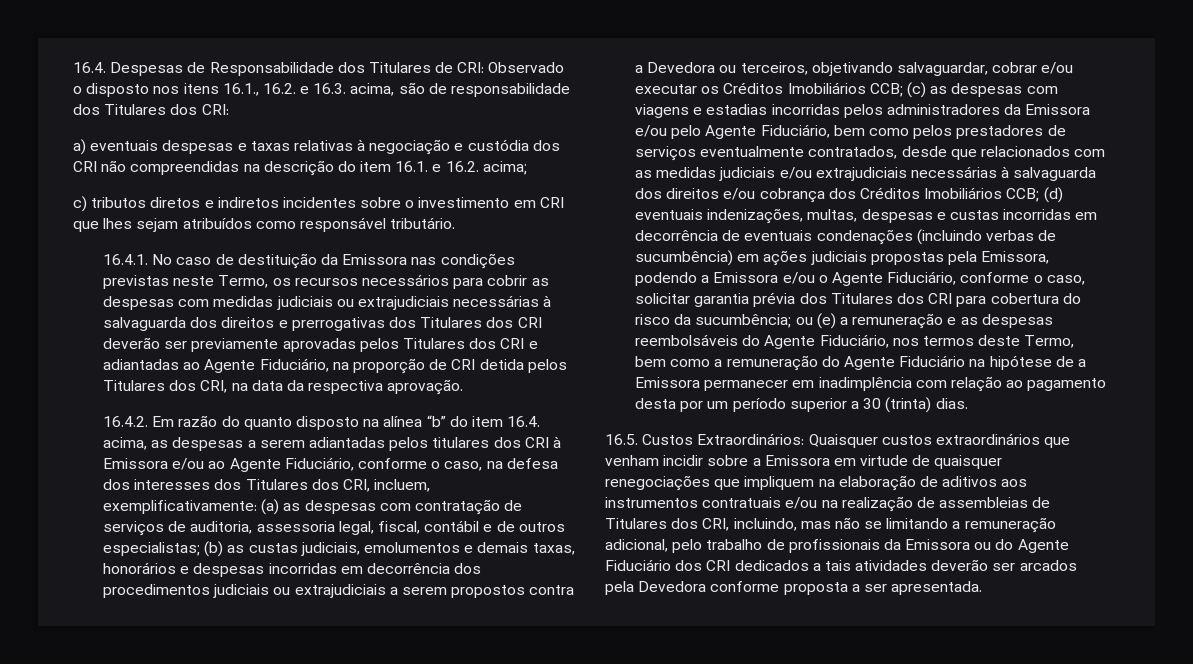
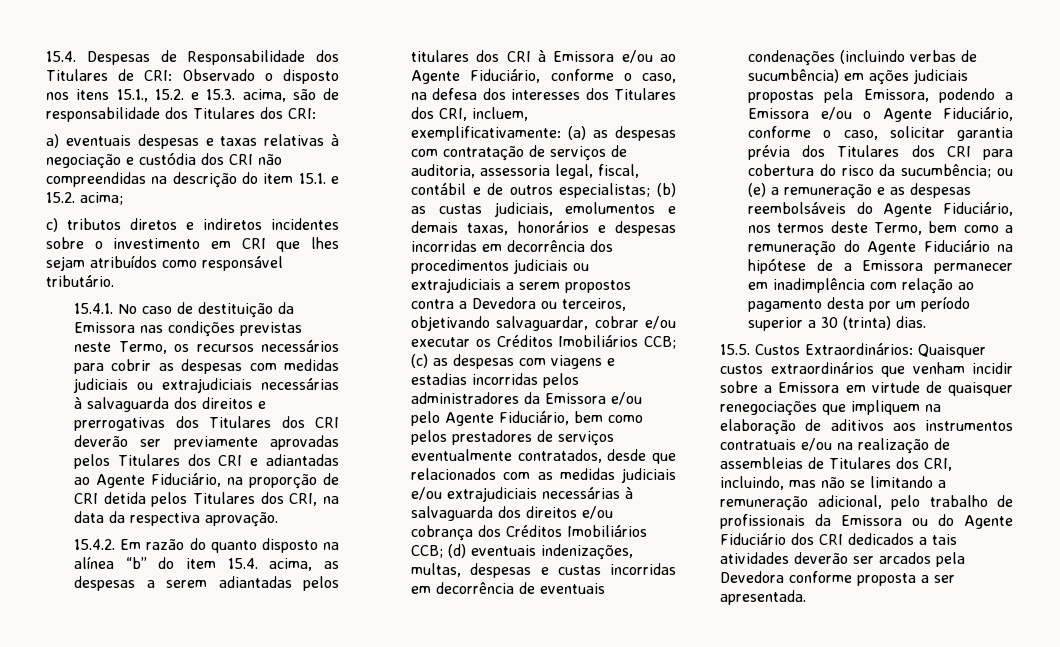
[73,62,106,73] 16.4. -> [46,51,76,62] 15.4.
[222,83,347,96] 16.1., 16.2. e 16.3. -> [116,89,236,102] 15.1., 15.2. e 15.3.
[395,161,479,172] 16.1. e 16.2. -> [298,173,339,184] [46,192,75,203] 15.1. e 15.2.
[103,254,149,265] 16.4.1. -> [74,303,114,314] 15.4.1.
[103,416,149,427] 16.4.2. -> [74,539,116,550] 15.4.2.
[507,416,541,427] 16.4. -> [227,558,258,569] 15.4.
[605,434,638,445] 16.5. -> [720,344,750,355] 15.5.

